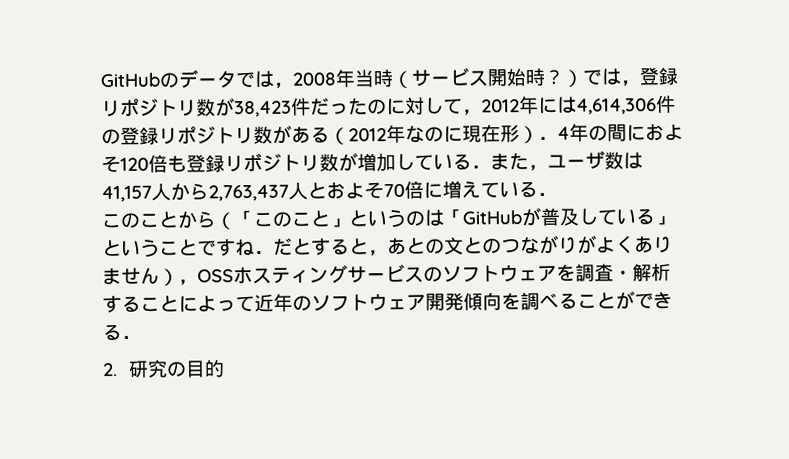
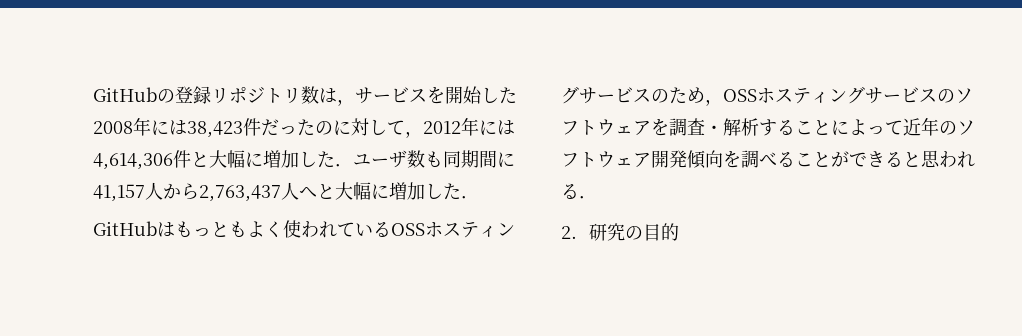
[178,66,678,89] [101,98,235,118] データでは，2008年当時（サービス開始時？）では，登録リポジトリ数が -> [175,86,517,106] [93,117,187,136] 登録リポジトリ数は，サービスを開始した2008年には
[101,123,684,145] [101,150,643,173] [101,180,557,203] [101,207,674,230] [102,235,673,257] [102,267,179,286] の登録リポジトリ数がある（2012年なのに現在形）．4年の間におよそ120倍も登録リボジトリ数が増加している．また，ユーザ数は41,157人から2,763,437人とおよそ70倍に増えている． // このことから（「このこと」というのは「GitHubが普及している」ということですね．だとすると，あとの文とのつながりがよくありません） -> [191,150,515,168] [93,182,479,202] [93,220,515,238] [561,86,705,104] と大幅に増加した．ユーザ数も同期間に41,157人から2,763,437人へと大幅に増加した． // GitHubはもっともよく使われているOSSホスティングサービスのため
(122, 332) none -> [903,150,975,168] [561,184,579,199] と思われる

